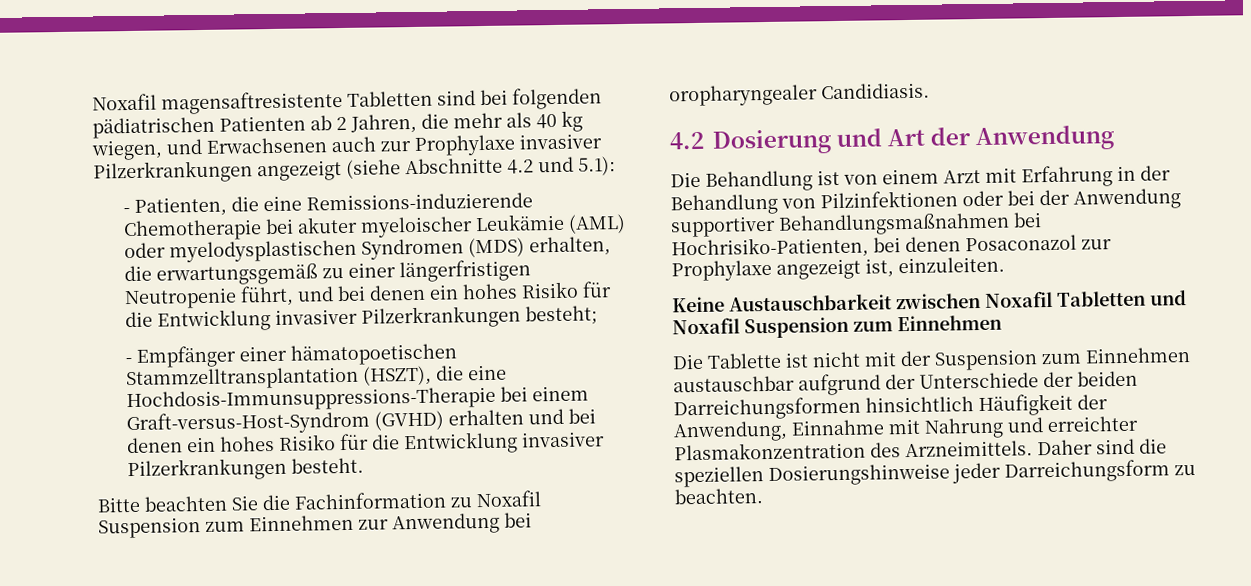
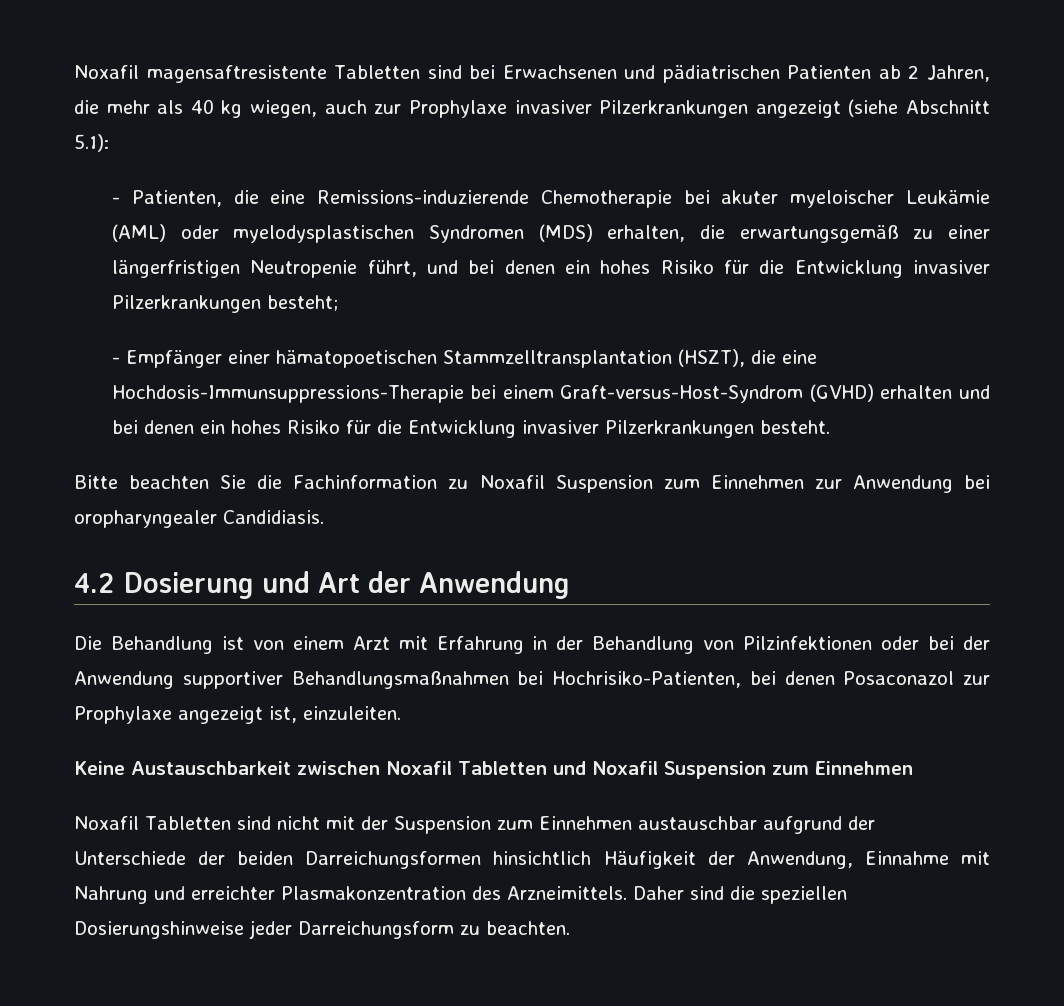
[512,87,602,110] folgenden -> [502,65,656,79] Erwachsenen und
[166,137,327,155] und Erwachsenen -> (318, 109) none
[405,156,574,175] Abschnitte 4.2 und -> [906,100,991,114] Abschnitt
[672,352,809,370] Die Tablette ist -> [74,816,271,830] Noxafil Tabletten sind

